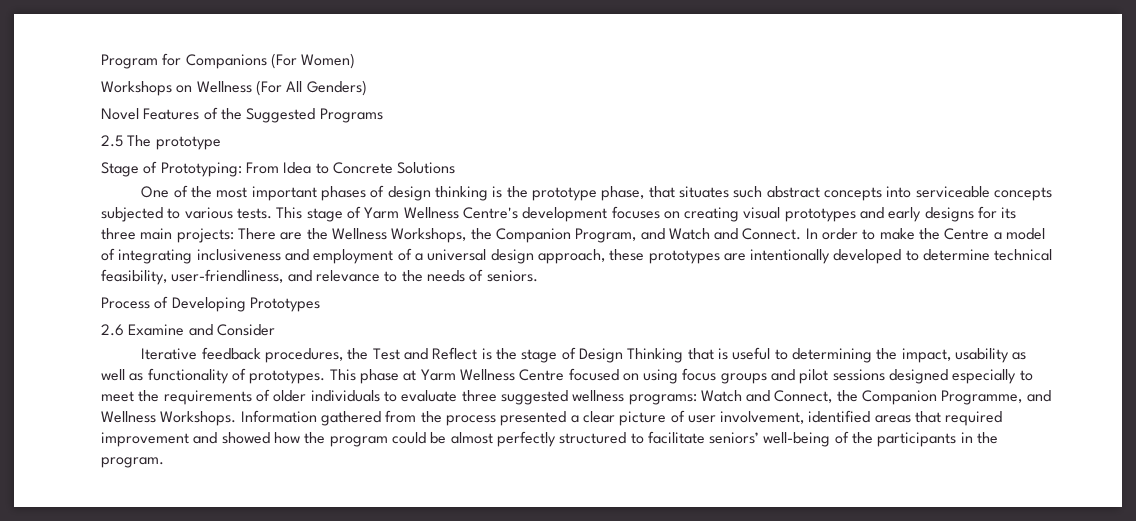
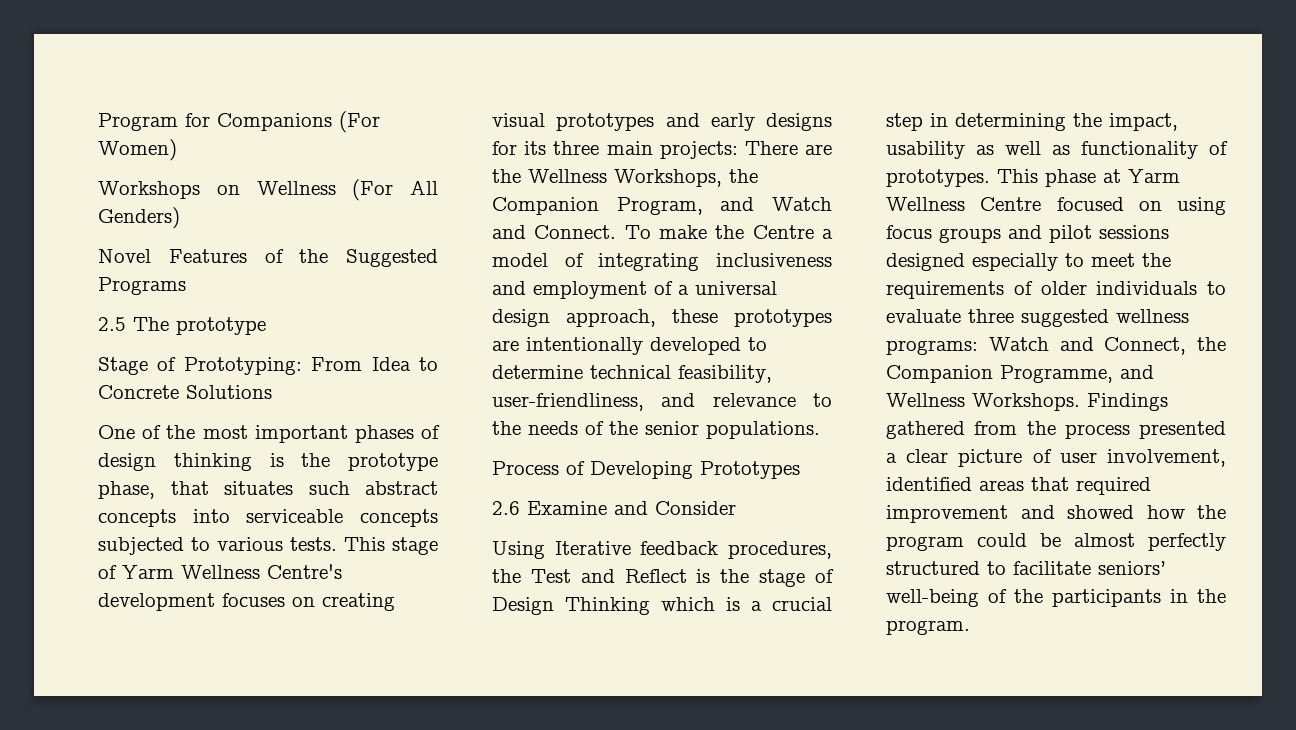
[805,228,876,240] In order to -> [624,225,651,239] To
[486,270,538,282] seniors. -> [609,421,820,439] the senior populations.
(275, 330) none -> [492,541,545,559] Using
[687,347,788,360] that is useful to -> [661,597,832,611] [886,113,948,131] which is a crucial step in
[240,410,317,423] Information -> [1087,393,1168,411] Findings

